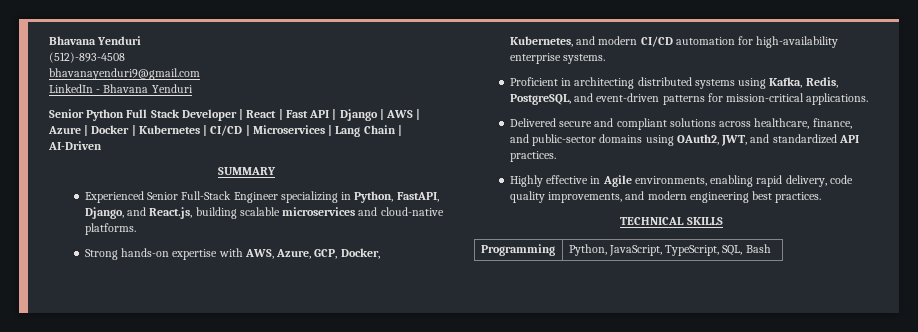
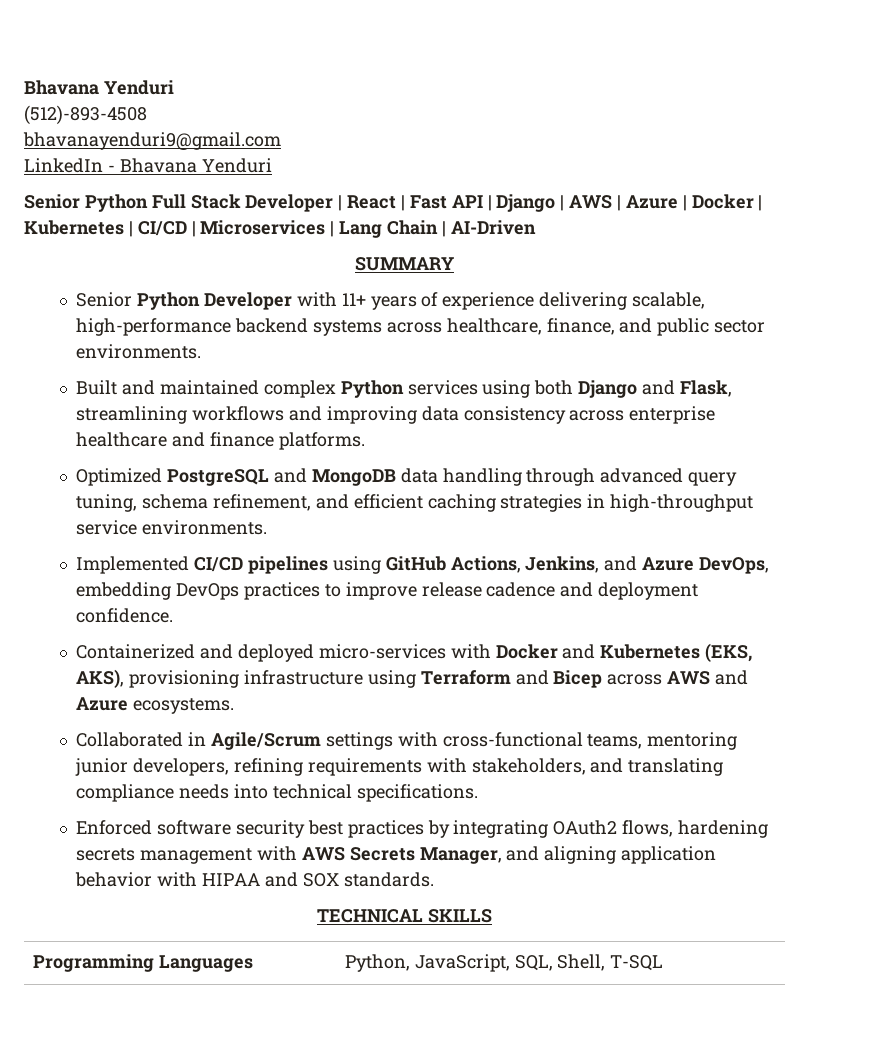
[84,191,439,203] [84,207,444,219] [84,223,136,235] [84,248,380,260] [509,36,839,48] [509,53,606,64] [509,77,838,89] [509,93,869,105] [509,118,852,130] [509,134,859,146] [509,151,556,162] [509,175,853,187] [509,191,822,203] Experienced Senior Full-Stack Engineer specializing in Python, FastAPI, Django, and React.js, building scalable microservices and cloud-native platforms. // Strong hands-on expertise with AWS, Azure, GCP, Docker, Kubernetes, and modern CI/CD automation for high-availability enterprise systems. // Proficient in architecting distributed systems using Kafka, Redis, PostgreSQL, and event-driven patterns for mission-critical applications. // Delivered secure and compliant solutions across healthcare, finance, and public-sector domains using OAuth2, JWT, and standardized API practices. // Highly effective in Agile environments, enabling rapid delivery, code quality improvements, and modern engineering best practices. -> [76,292,705,310] [76,318,766,336] [76,344,202,359] [76,380,732,398] [76,406,716,424] [76,432,365,450] [76,468,738,486] [76,494,754,512] [76,520,268,535] [76,556,769,574] [76,582,699,600] [76,608,174,623] [76,643,753,662] [76,669,748,688] [76,697,235,714] [76,732,738,750] [75,758,724,776] [76,784,478,802] [76,820,768,838] [76,846,717,864] [75,872,434,887] Senior Python Developer with 11+ years of experience delivering scalable, high-performance backend systems across healthcare, finance, and public sector environments. // Built and maintained complex Python services using both Django and Flask, streamlining workflows and improving data consistency across enterprise healthcare and finance platforms. // Optimized PostgreSQL and MongoDB data handling through advanced query tuning, schema refinement, and efficient caching strategies in high-throughput service environments. // Implemented CI/CD pipelines using GitHub Actions, Jenkins, and Azure DevOps, embedding DevOps practices to improve release cadence and deployment confidence. // Containerized and deployed micro-services with Docker and Kubernetes (EKS, AKS), provisioning infrastructure using Terraform and Bicep across AWS and Azure ecosystems. // Collaborated in Agile/Scrum settings with cross-functional teams, mentoring junior developers, refining requirements with stakeholders, and translating compliance needs into technical specifications. // Enforced software security best practices by integrating OAuth2 flows, hardening secrets management with AWS Secrets Manager, and aligning application behavior with HIPAA and SOX standards.
(555, 250) none -> [158,955,253,972] Languages
[665,244,771,256] TypeScript, SQL, Bash -> [514,954,664,971] SQL, Shell, T-SQL

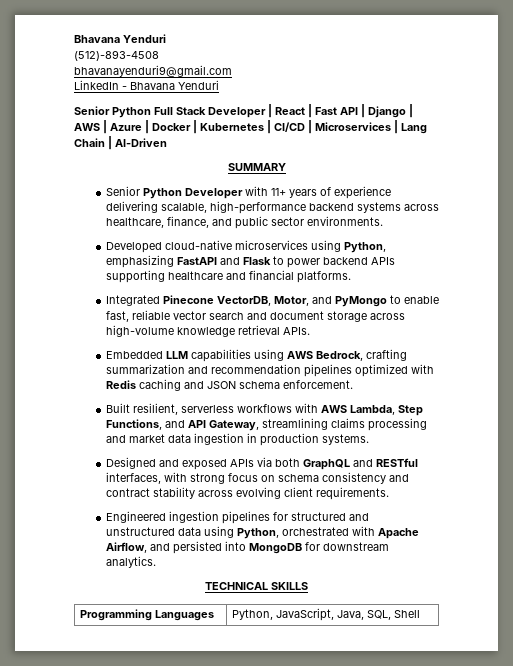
[76,380,732,398] [76,406,716,424] Built and maintained complex Python services using both Django and Flask, streamlining workflows and improving data consistency across enterprise -> [105,240,386,253] [105,255,395,268] [105,270,165,283] Developed cloud-native microservices using Python, emphasizing FastAPI and Flask to power backend APIs supporting
[209,432,274,447] finance -> [248,270,294,280] financial
[76,468,738,486] [76,494,754,512] [76,520,268,535] [76,556,769,574] [76,582,699,600] [76,608,174,623] [76,643,753,662] [76,669,748,688] [76,697,235,714] [76,732,738,750] [75,758,724,776] [76,784,478,802] [76,820,768,838] [76,846,717,864] [75,872,434,887] Optimized PostgreSQL and MongoDB data handling through advanced query tuning, schema refinement, and efficient caching strategies in high-throughput service environments. // Implemented CI/CD pipelines using GitHub Actions, Jenkins, and Azure DevOps, embedding DevOps practices to improve release cadence and deployment confidence. // Containerized and deployed micro-services with Docker and Kubernetes (EKS, AKS), provisioning infrastructure using Terraform and Bicep across AWS and Azure ecosystems. // Collaborated in Agile/Scrum settings with cross-functional teams, mentoring junior developers, refining requirements with stakeholders, and translating compliance needs into technical specifications. // Enforced software security best practices by integrating OAuth2 flows, hardening secrets management with AWS Secrets Manager, and aligning application behavior with HIPAA and SOX standards. -> [105,295,439,307] [105,310,405,322] [105,325,310,337] [105,349,407,362] [105,364,434,377] [105,379,353,391] [105,403,423,416] [105,418,427,431] [105,433,369,446] [105,457,418,470] [105,472,409,484] [105,487,389,500] [105,511,369,524] [105,526,419,539] [105,541,389,554] [105,556,156,568] Integrated Pinecone VectorDB, Motor, and PyMongo to enable fast, reliable vector search and document storage across high-volume knowledge retrieval APIs. // Embedded LLM capabilities using AWS Bedrock, crafting summarization and recommendation pipelines optimized with Redis caching and JSON schema enforcement. // Built resilient, serverless workflows with AWS Lambda, Step Functions, and API Gateway, streamlining claims processing and market data ingestion in production systems. // Designed and exposed APIs via both GraphQL and RESTful interfaces, with strong focus on schema consistency and contract stability across evolving client requirements. // Engineered ingestion pipelines for structured and unstructured data using Python, orchestrated with Apache Airflow, and persisted into MongoDB for downstream analytics.
[514,954,664,971] SQL, Shell, T-SQL -> [337,610,421,620] Java, SQL, Shell

